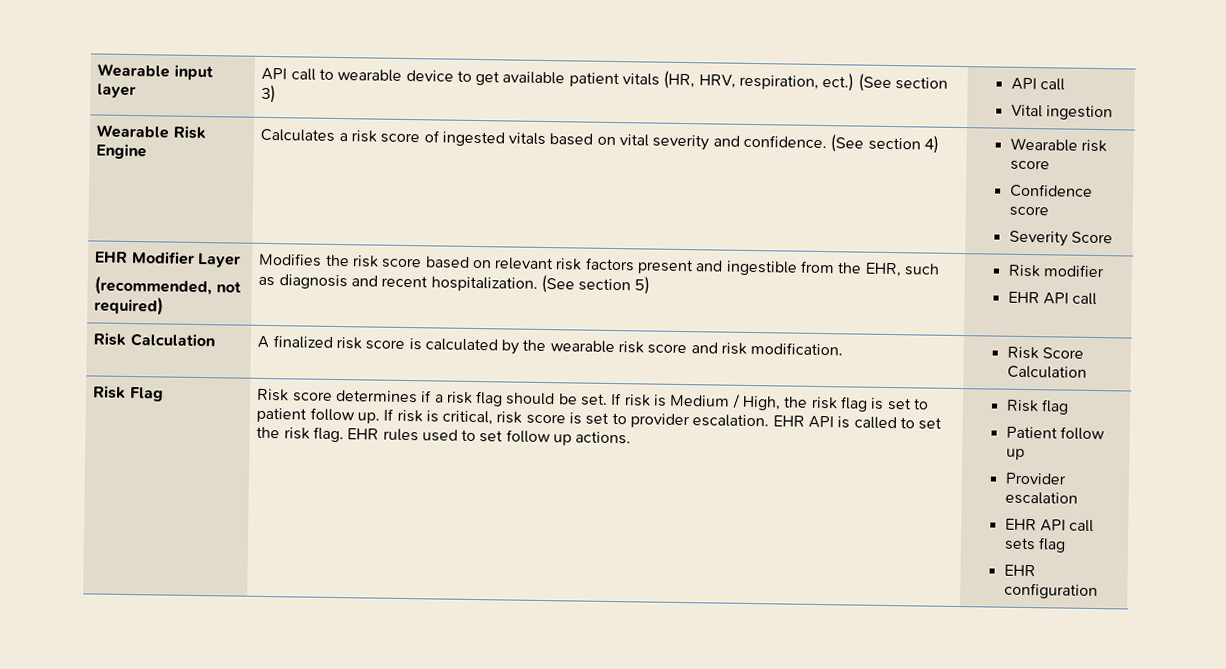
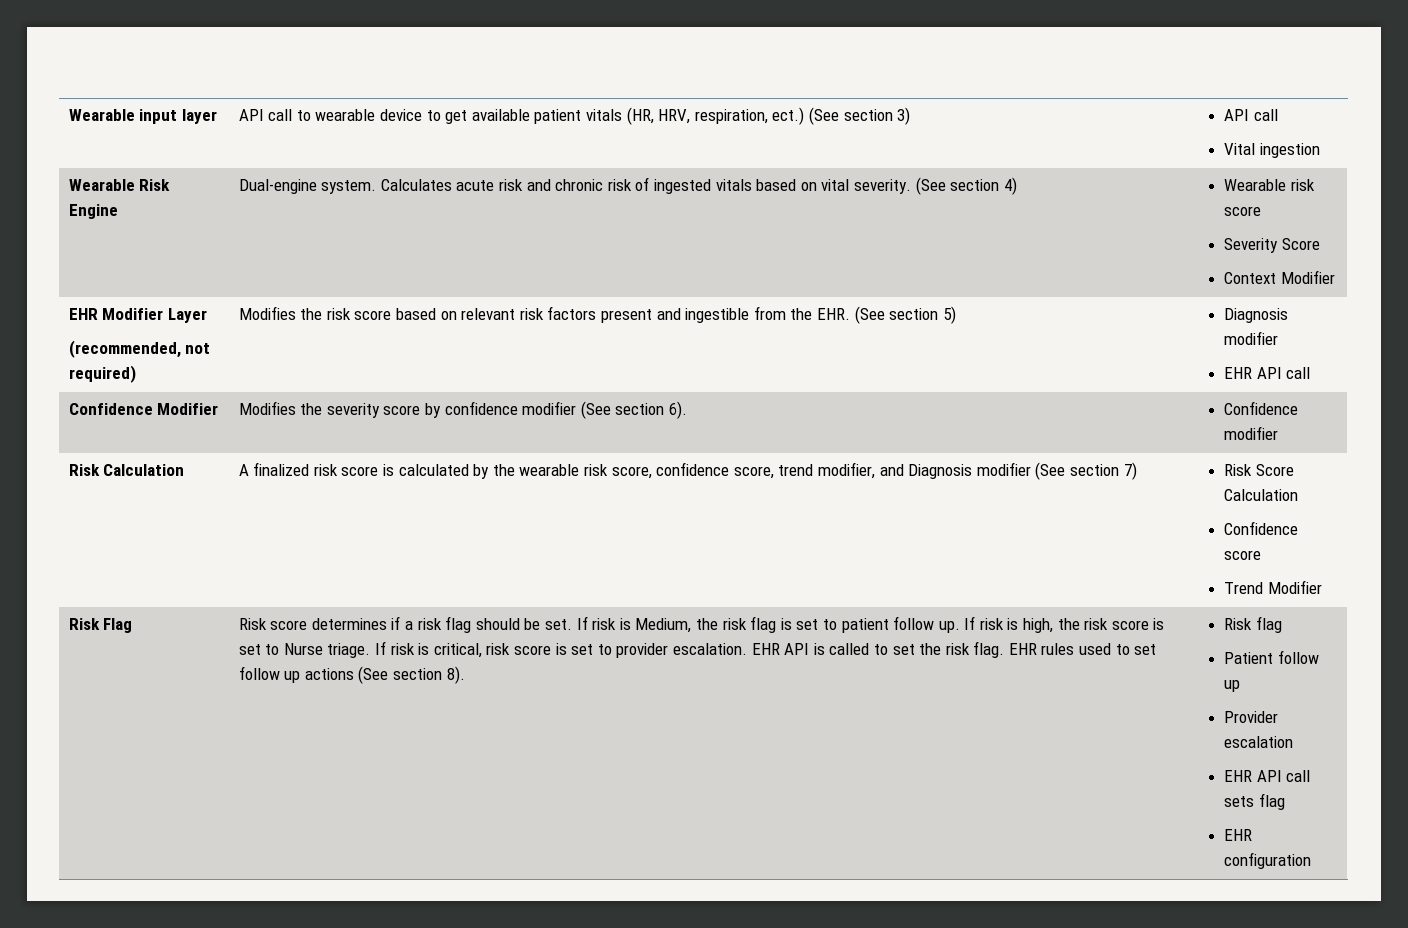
[260,128,421,144] Calculates a risk score -> [238,179,632,194] Dual-engine system. Calculates acute risk and chronic risk
[652,134,828,151] severity and confidence. -> [853,179,911,194] severity.
[1009,183,1093,198] [1008,205,1049,217] // Confidence score -> (1262, 211) none
(1113, 237) none -> [1224,270,1335,284] // Context Modifier
[864,262,941,278] [258,274,538,292] EHR, such as diagnosis and recent hospitalization. -> [816,308,850,320] EHR.
[1007,264,1041,278] Risk -> [1224,308,1289,323] Diagnosis
(1098, 299) none -> [68,403,219,415] [238,401,688,419] [1224,401,1299,415] [1224,426,1279,440] // Confidence Modifier | Modifies the severity score by confidence modifier (See section 6). | Confidence modifier
[647,341,844,356] score and risk modification. -> [611,462,1137,480] score, confidence score, trend modifier, and Diagnosis modifier (See section 7)
(1087, 372) none -> [1224,521,1299,535] [1224,550,1262,560] [1224,580,1322,594] // Confidence score // Trend Modifier
[669,393,782,411] Medium / High, -> [635,618,692,633] Medium,
(439, 416) none -> [1023,618,1165,633] [238,641,430,658] high, the risk score is set to Nurse triage. If risk is
[575,431,632,445] actions. -> [304,666,465,684] actions (See section 8).

